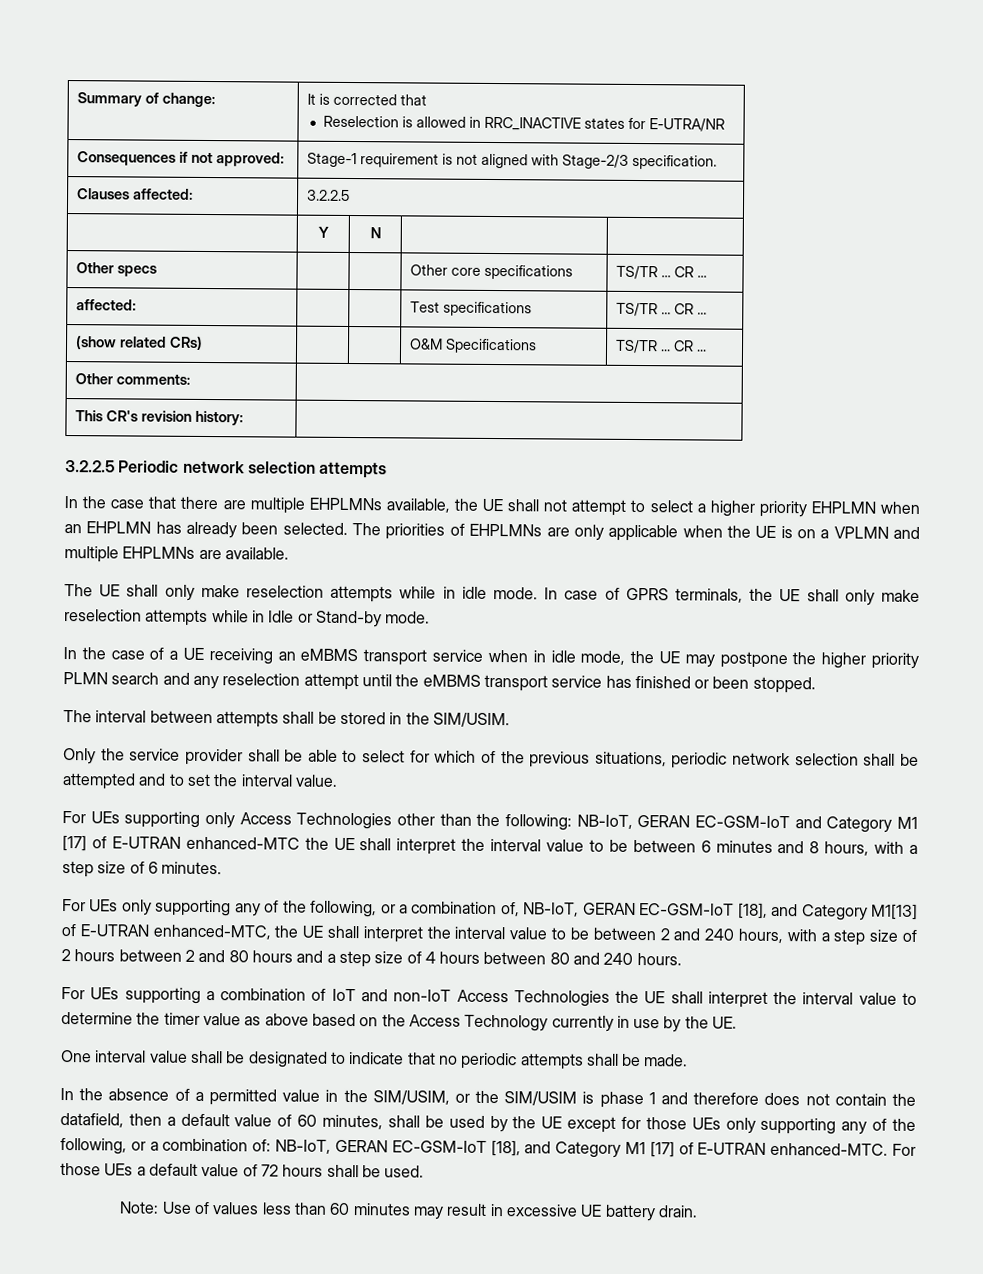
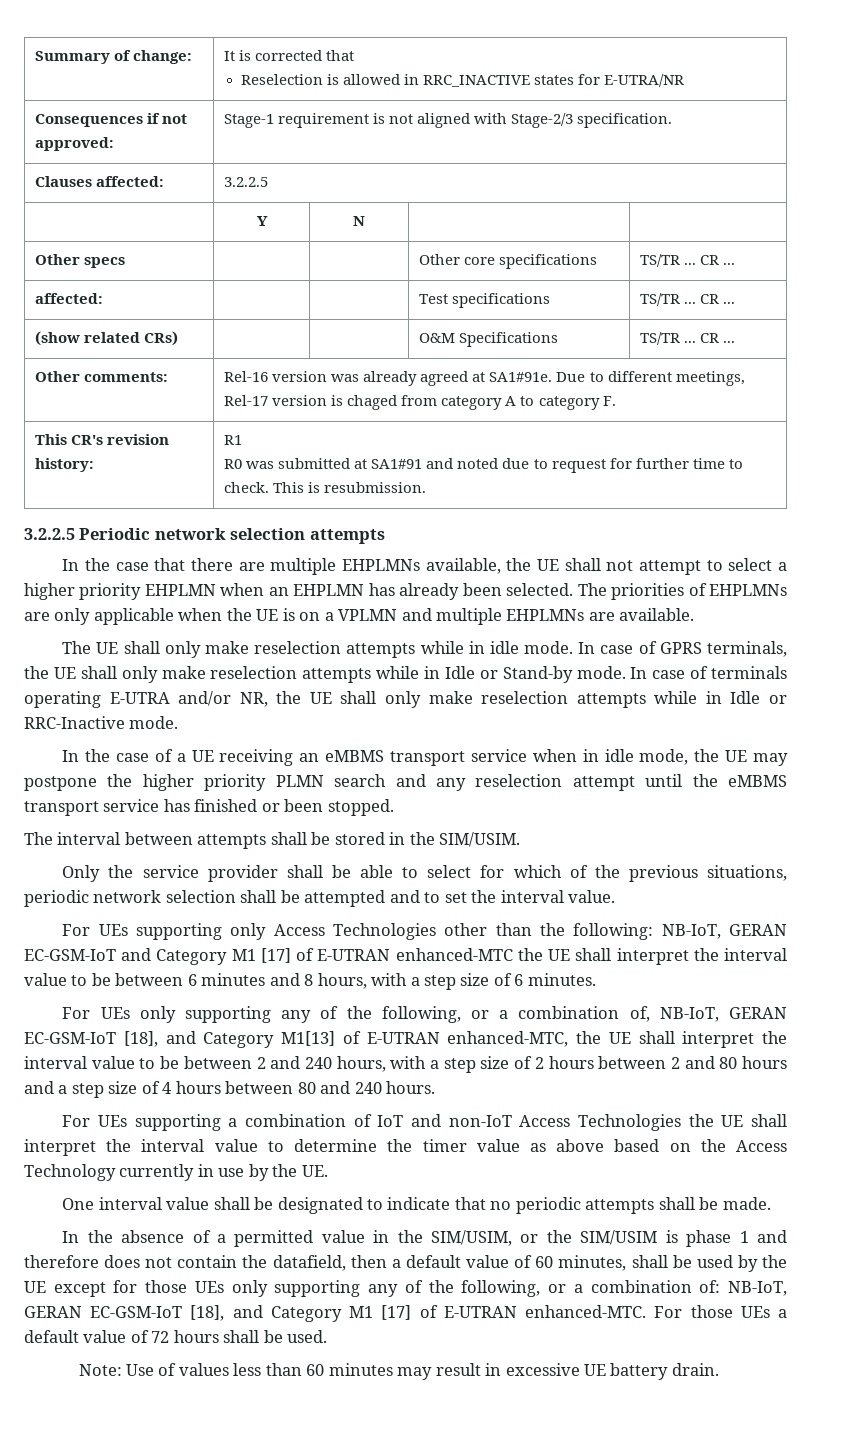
[75,410,244,426] // This CR's revision history: | -> [224,371,745,386] [224,395,616,410] [35,434,170,445] [35,458,95,472] [224,435,243,445] [224,458,743,473] [224,482,427,493] Rel-16 version was already agreed at SA1#91e. Due to different meetings, Rel-17 version is chaged from category A to category F. // This CR's revision history: | R1 // R0 was submitted at SA1#91 and noted due to request for further time to check. This is resubmission.
(431, 617) none -> [630,666,787,679] [24,691,787,708] [24,716,179,729] In case of terminals operating E-UTRA and/or NR, the UE shall only make reselection attempts while in Idle or RRC-Inactive mode.

